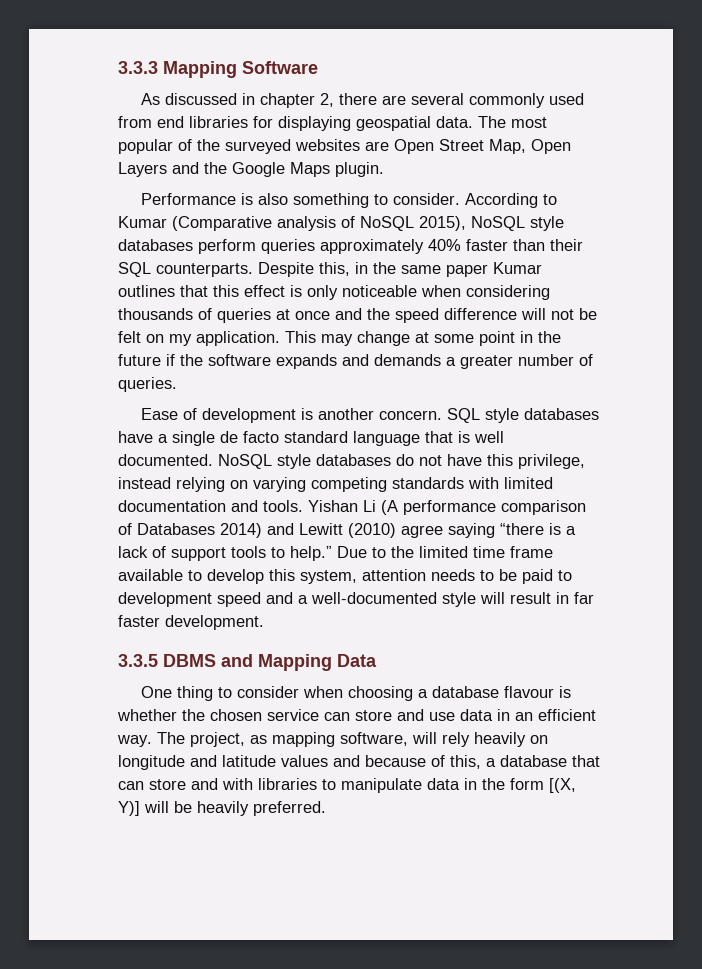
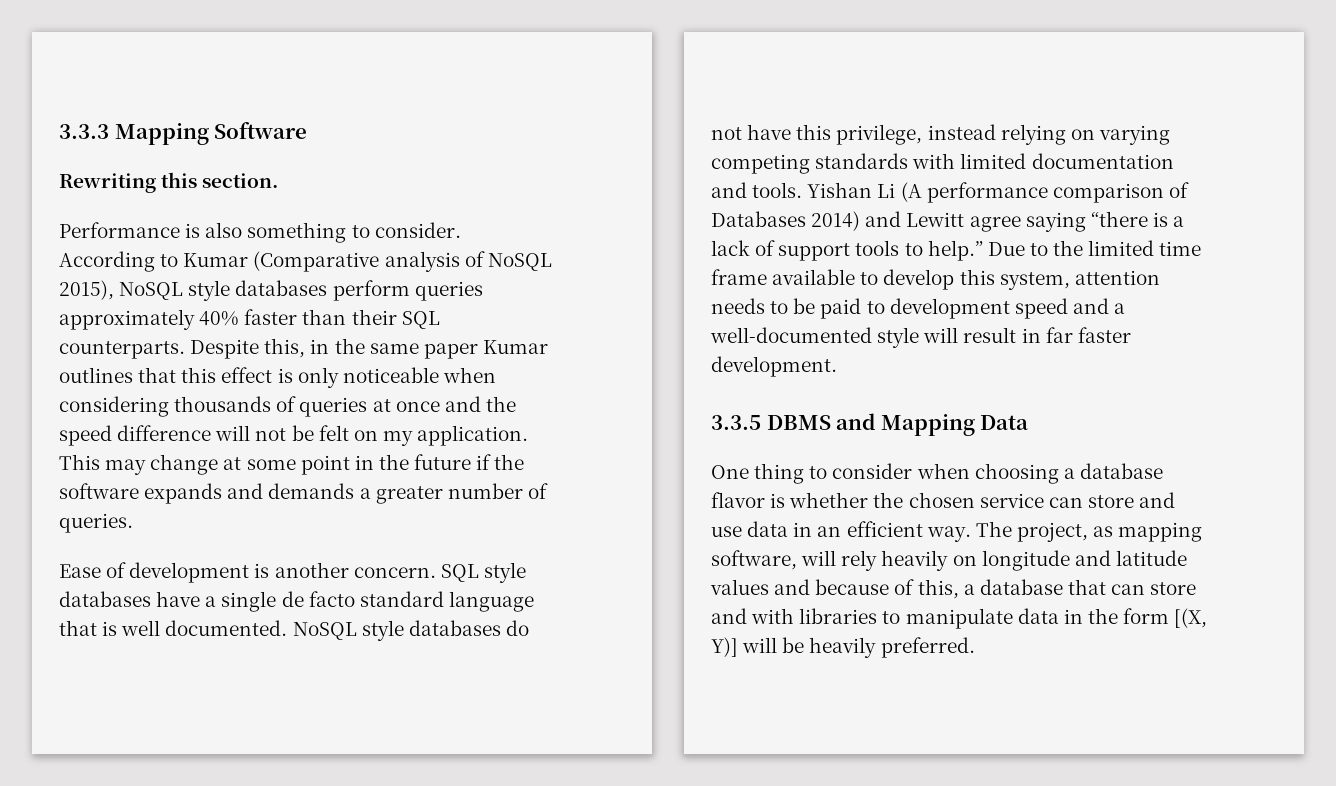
[141,93,585,108] [118,116,547,131] [118,139,571,154] [118,162,384,177] As discussed in chapter 2, there are several commonly used from end libraries for displaying geospatial data. The most popular of the surveyed websites are Open Street Map, Open Layers and the Google Maps plugin. -> [59,172,279,193] Rewriting this section.
[348,523,396,538] (2010) -> (965, 219) none
[504,686,555,698] flavour -> [711,492,765,508] flavor

